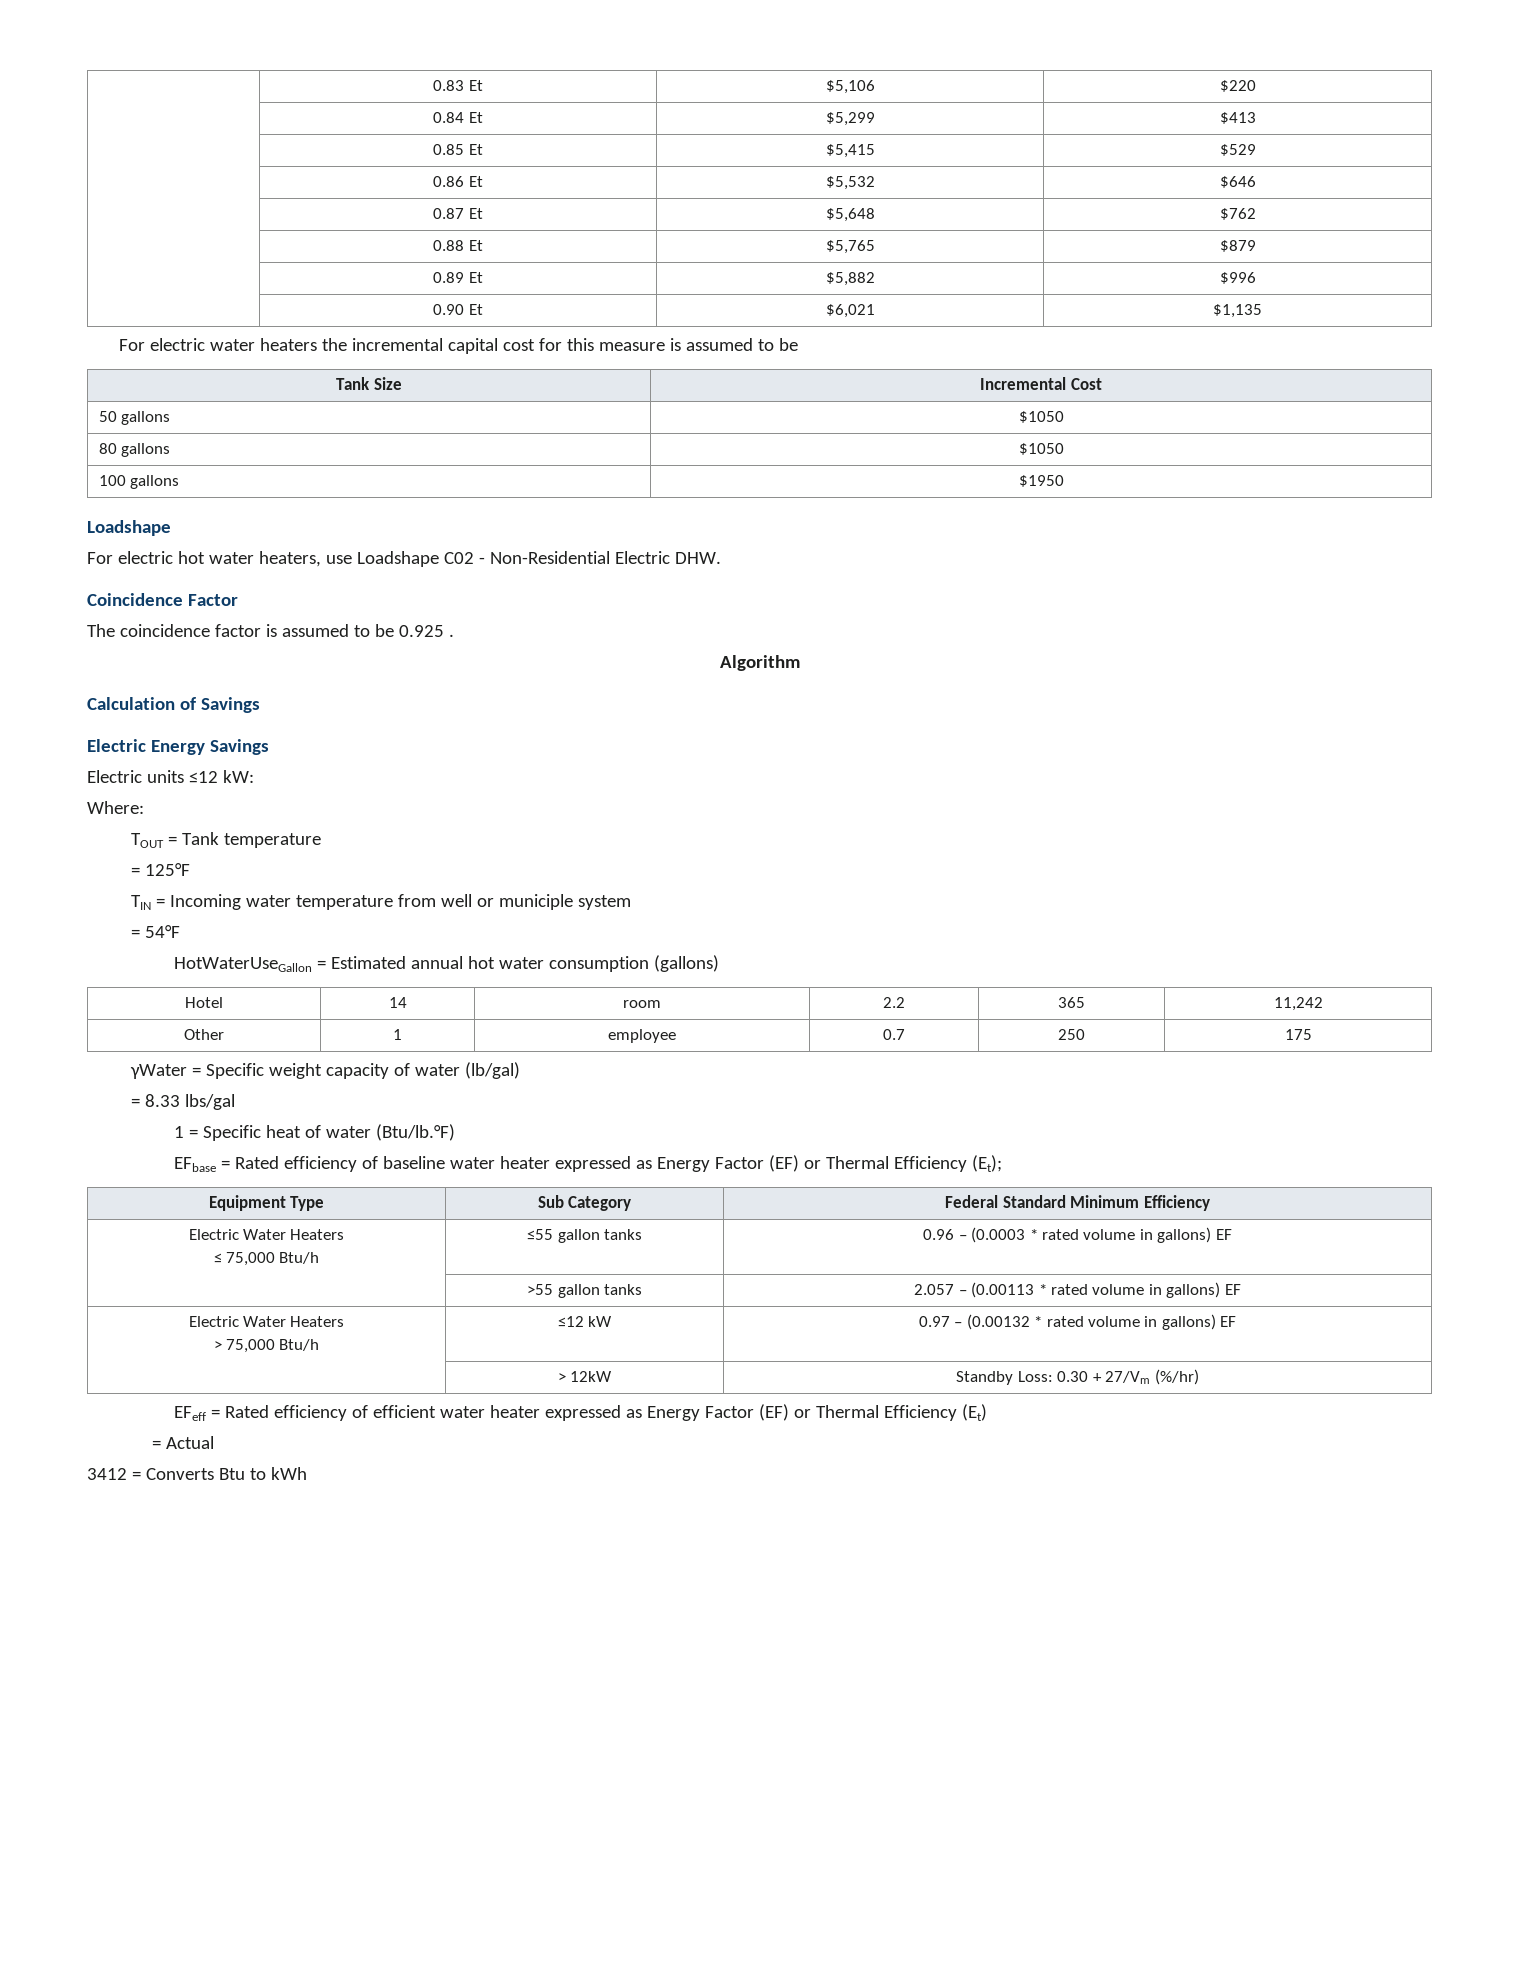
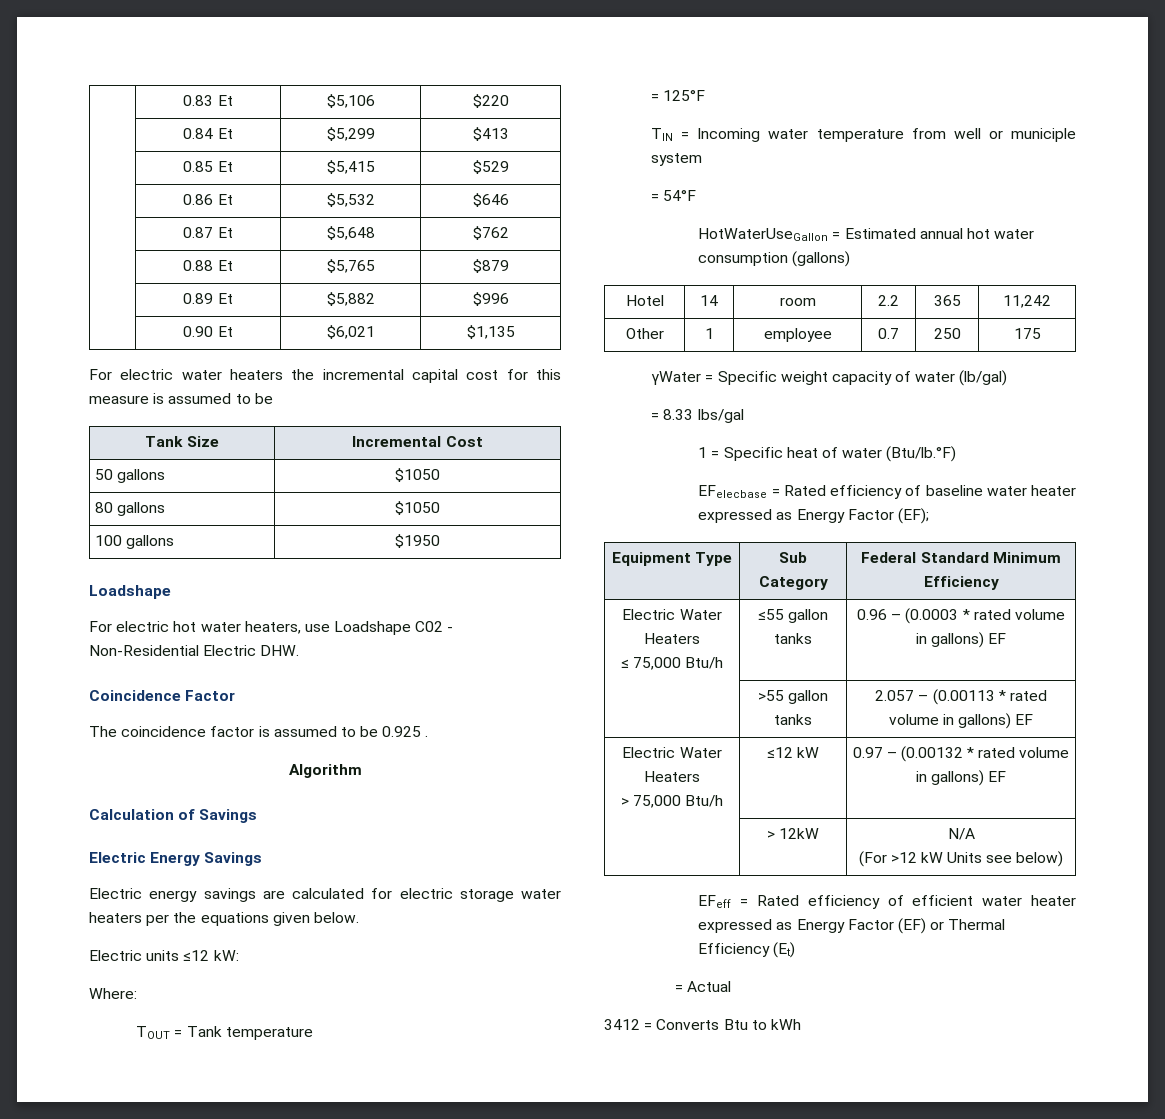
(269, 747) none -> [89,888,561,902] [89,912,359,926] // Electric energy savings are calculated for electric storage water heaters per the equations given below.
[174,1157,217,1172] EFbase -> [698,485,768,498] EFelecbase
[769,1155,1003,1172] (EF) or Thermal Efficiency (Et); -> [898,508,930,524] (EF);
[956,1369,1199,1385] Standby Loss: 0.30 + 27/Vm (%/hr) -> [947,828,975,840] [858,851,1064,867] N/A // (For >12 kW Units see below)

